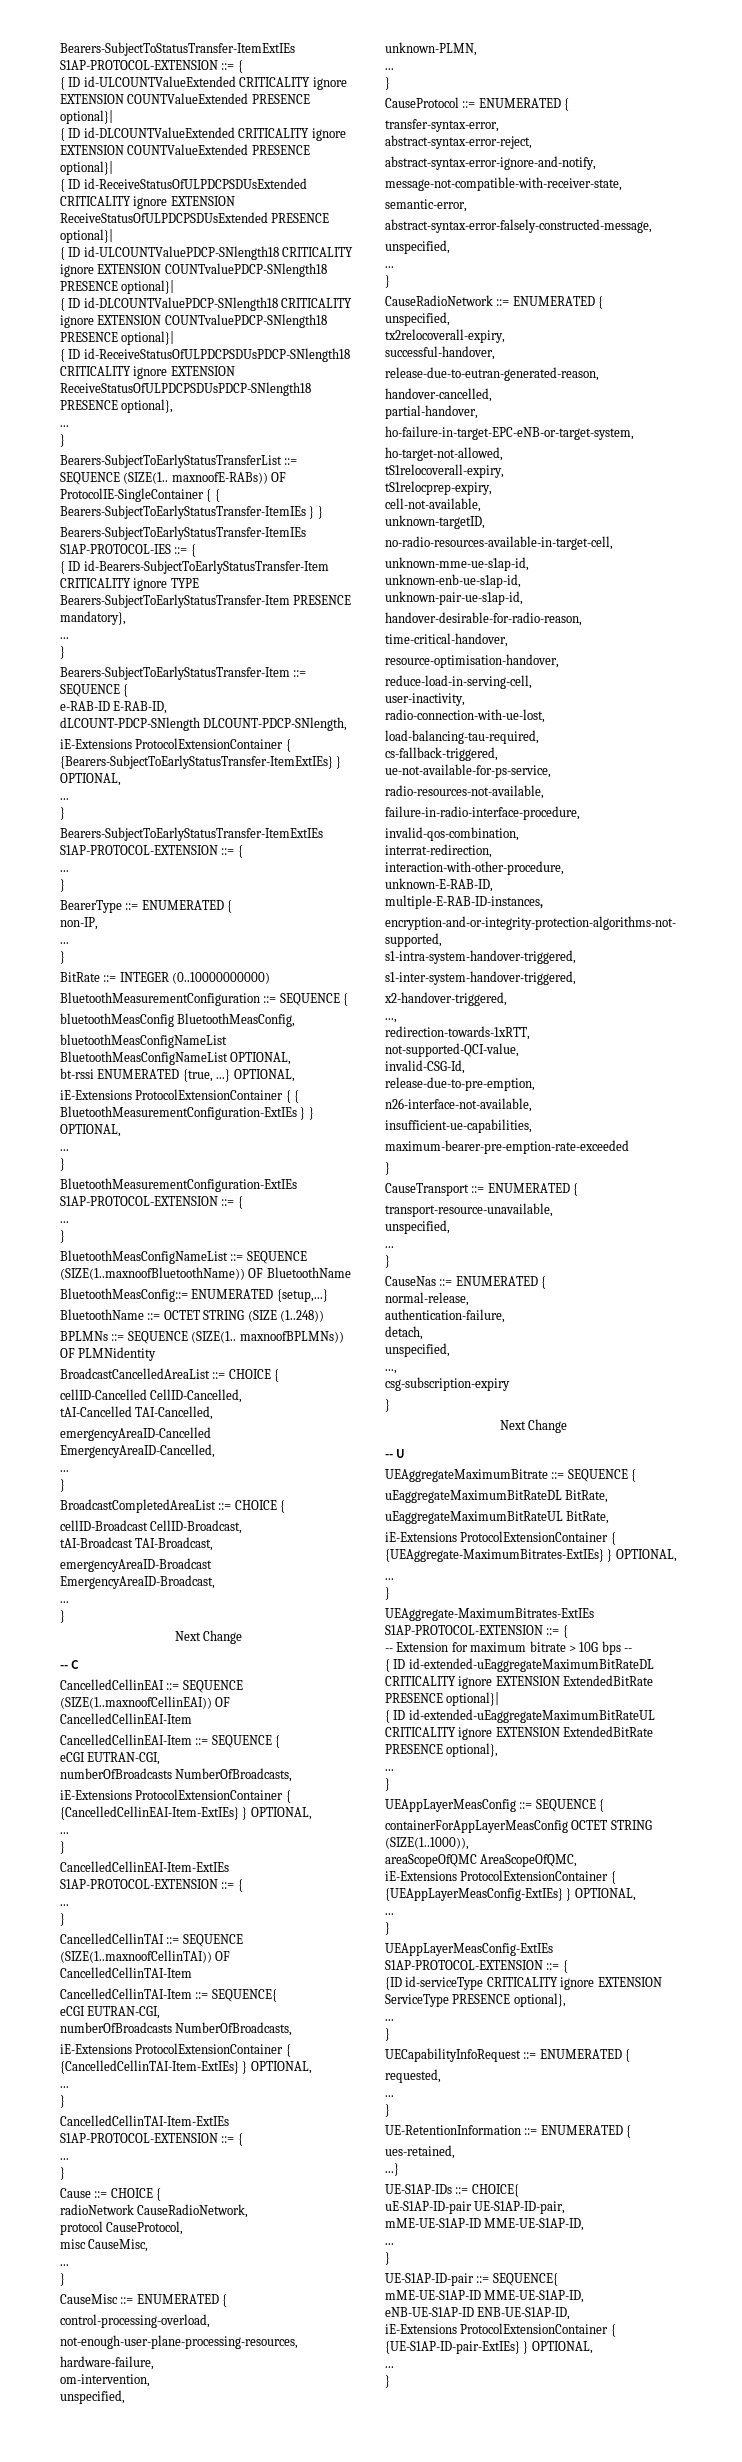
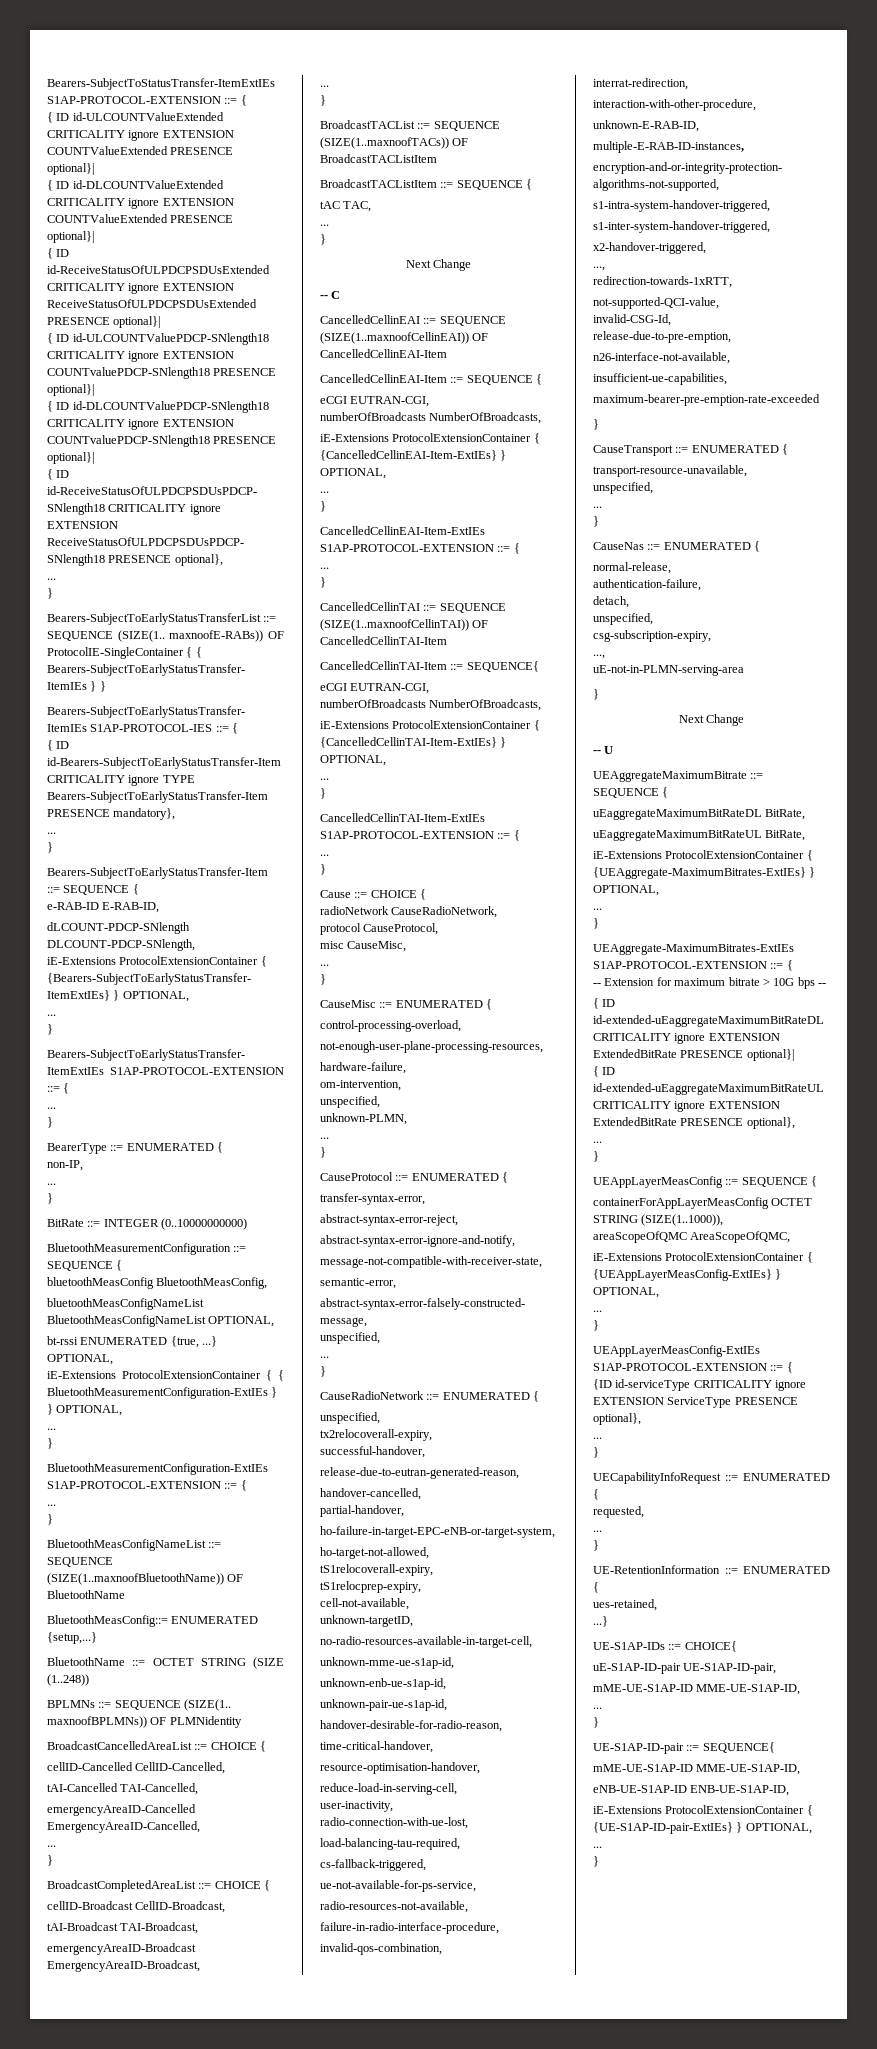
(65, 1616) none -> [320,120,500,131] [320,137,469,149] [320,154,437,163] [320,179,533,190] [320,201,372,212] [320,224,329,226] [320,234,326,245] // BroadcastTACList ::= SEQUENCE (SIZE(1..maxnoofTACs)) OF BroadcastTACListItem // BroadcastTACListItem ::= SEQUENCE { // tAC TAC, // ... // }
[385,1369,397,1374] [385,1377,510,1391] // ..., // csg-subscription-expiry -> [593,630,711,642] [593,654,605,659] [593,665,744,676] // csg-subscription-expiry, // ..., // uE-not-in-PLMN-serving-area

